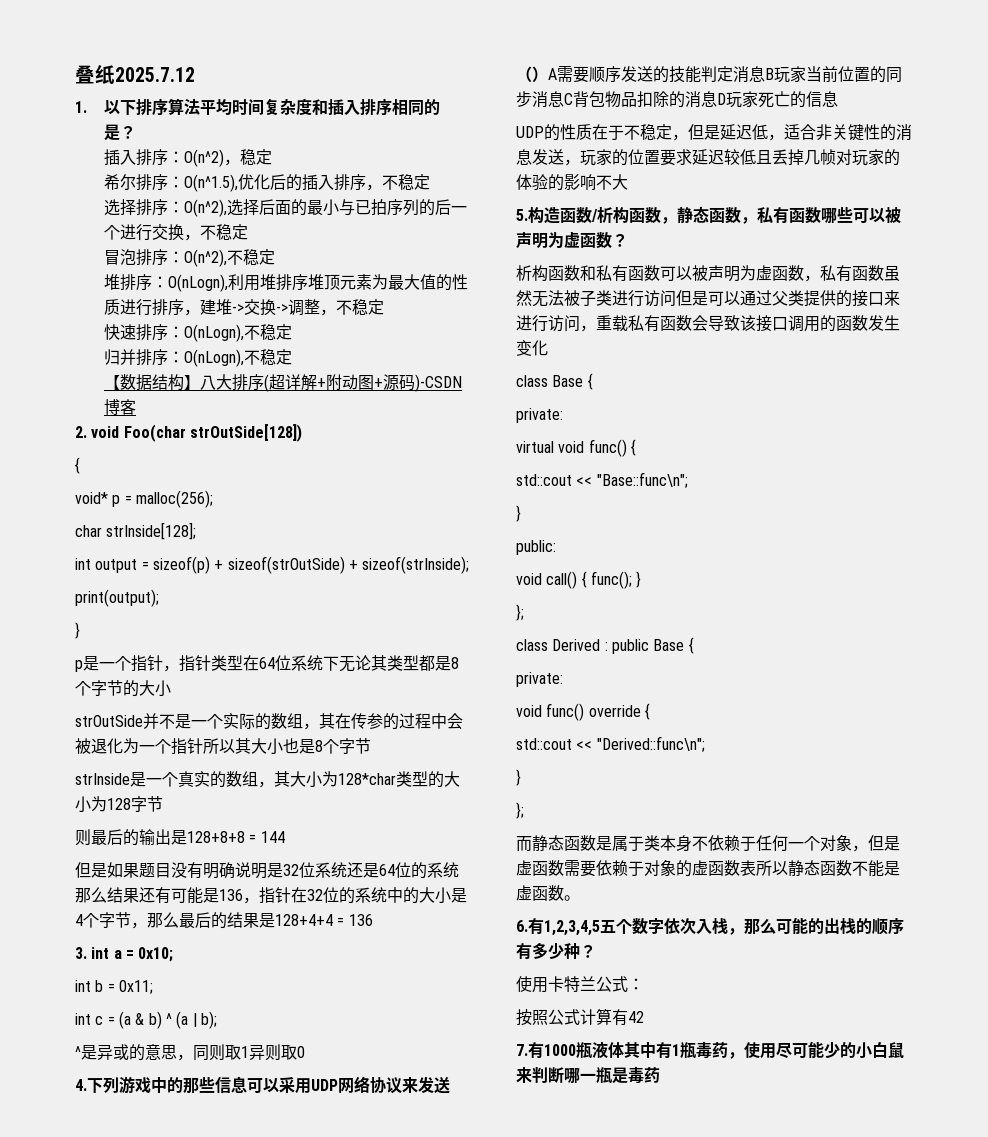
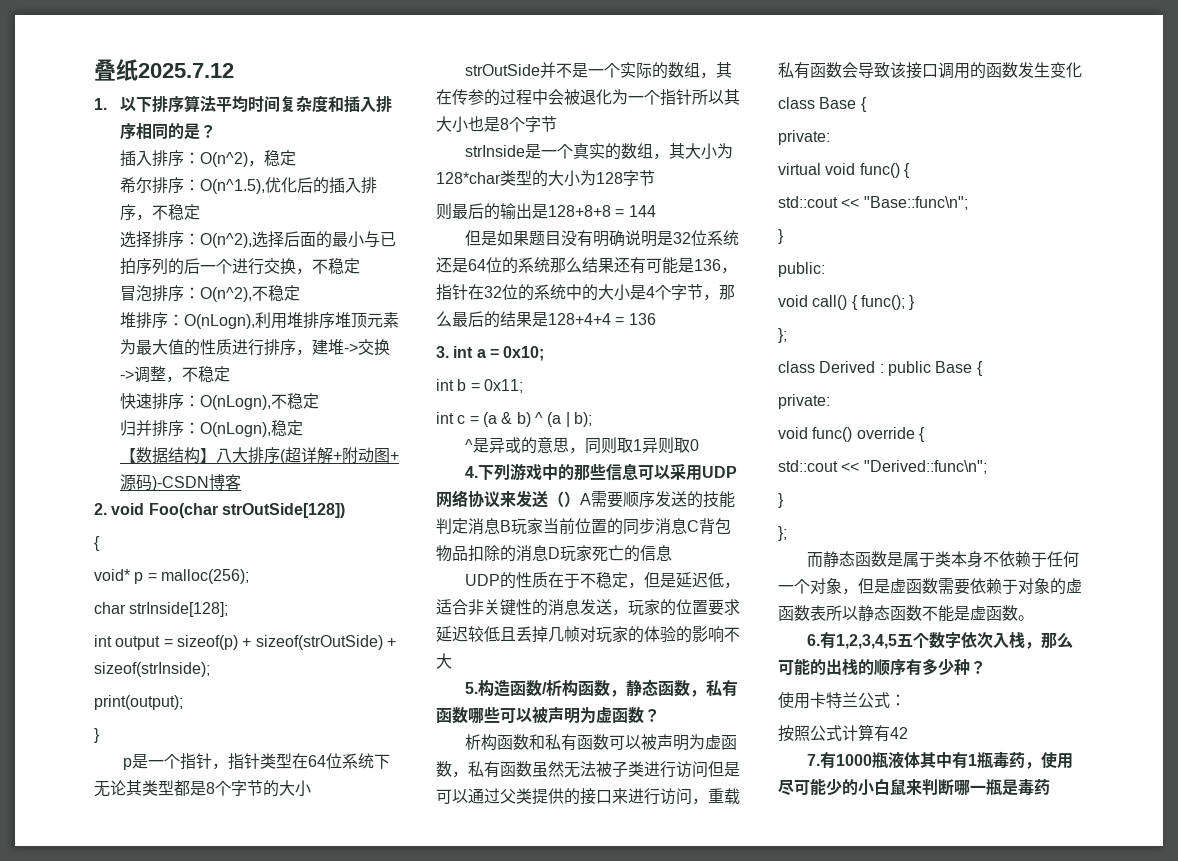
[244,350,261,365] 不 -> (272, 429) none

